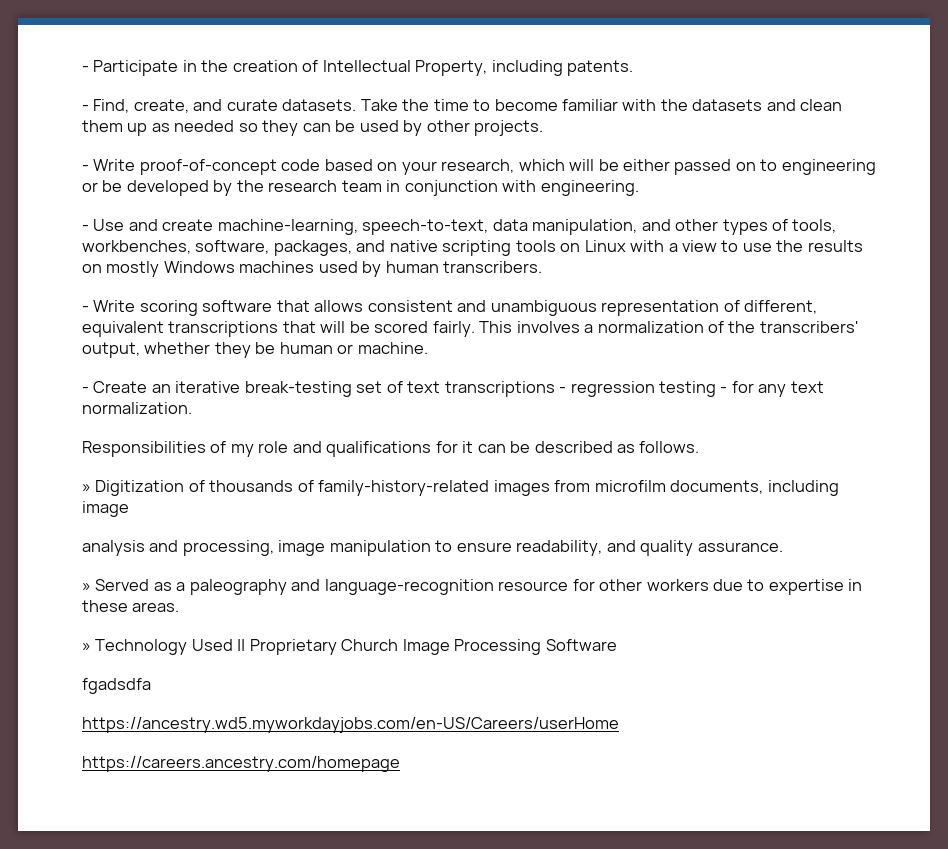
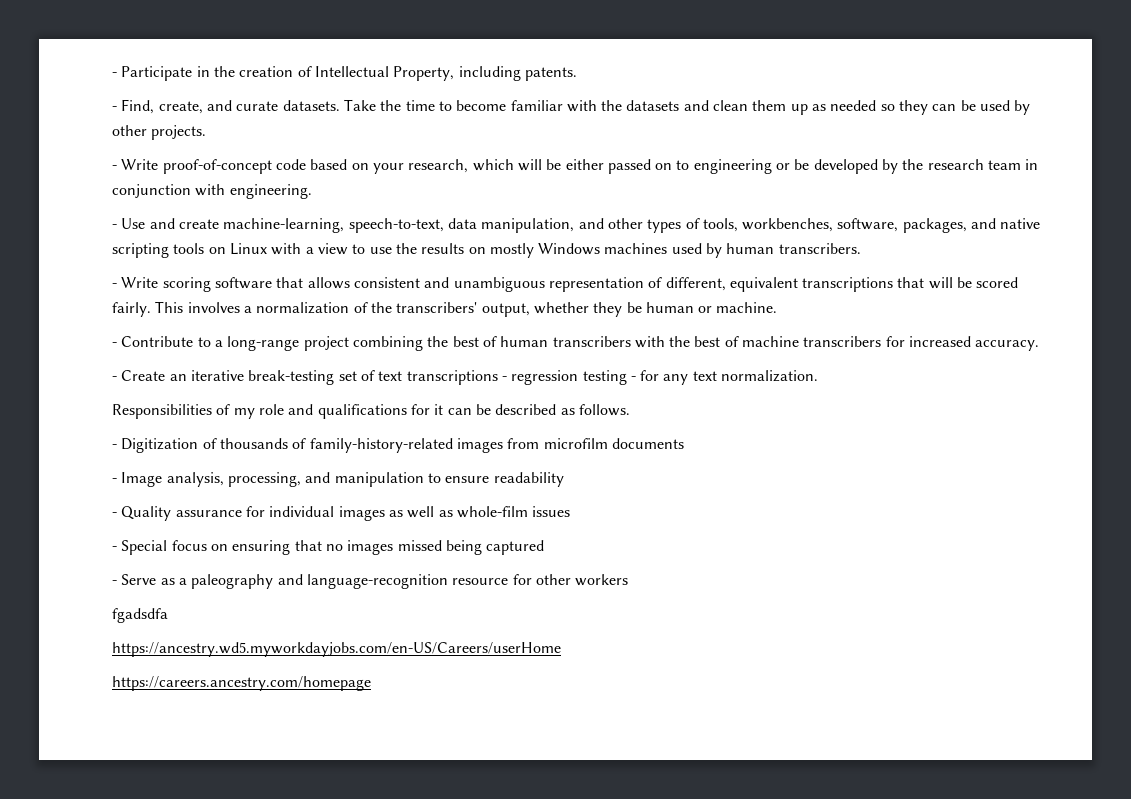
(428, 348) none -> [112,336,1040,351] // - Contribute to a long-range project combining the best of human transcribers with the best of machine transcribers for increased accuracy.
[82,483,91,492] » -> [112,444,117,449] -
[670,480,839,496] [82,501,129,517] [82,540,783,556] [82,579,150,591] documents, including image // analysis and processing, image manipulation to ensure readability, and quality assurance. // » Served -> [611,438,684,449] [112,472,564,487] [112,506,571,521] [112,540,545,555] [112,574,157,585] documents // - Image analysis, processing, and manipulation to ensure readability // - Quality assurance for individual images as well as whole-film issues // - Special focus on ensuring that no images missed being captured // - Serve
[713,579,863,595] [82,600,180,612] [82,639,617,655] due to expertise in these areas. // » Technology Used || Proprietary Church Image Processing Software -> (629, 580) none

